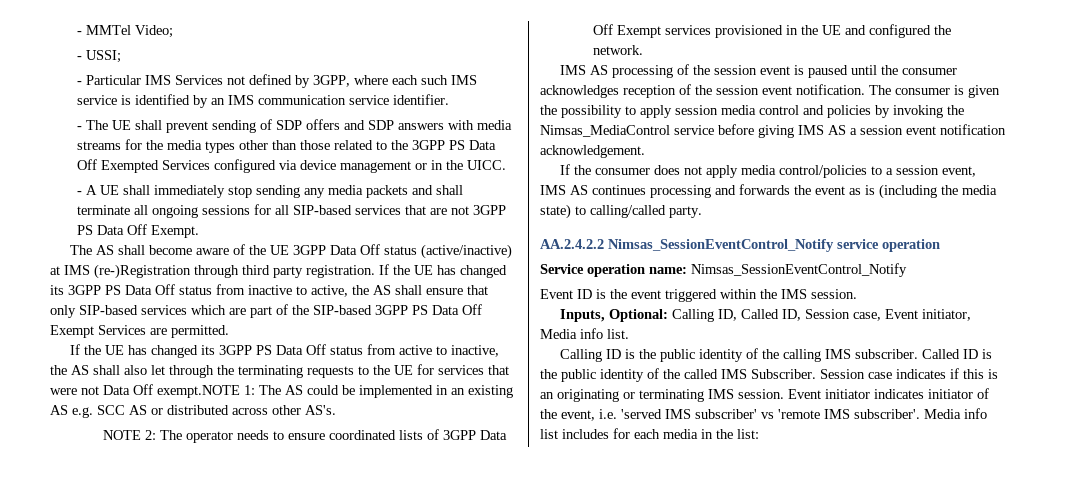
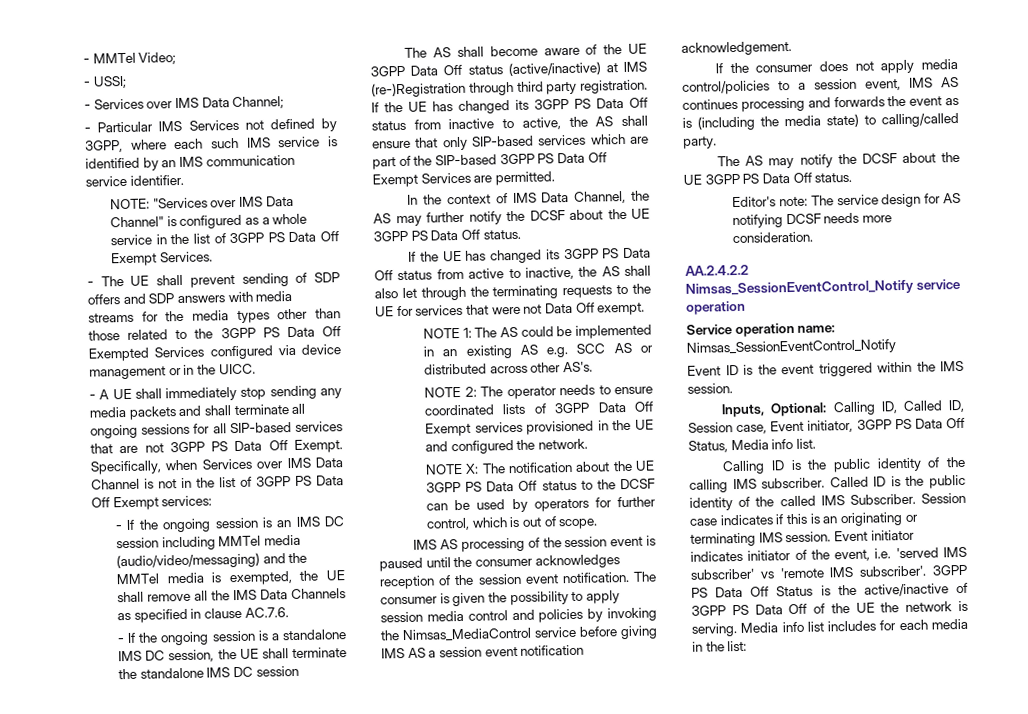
(121, 56) none -> [84,96,285,110] // - Services over IMS Data Channel;
(449, 99) none -> [110,195,294,210] [110,213,308,229] [110,231,339,246] [111,251,213,267] // NOTE: "Services over IMS Data Channel" is configured as a whole service in the list of 3GPP PS Data Off Exempt Services.
(199, 231) none -> [90,457,344,475] [91,475,344,490] [91,495,213,511] [115,516,345,533] [116,534,301,551] [116,552,308,570] [116,570,345,586] [117,588,346,603] [117,607,289,623] [117,629,348,646] [118,647,347,663] [118,665,299,680] Specifically, when Services over IMS Data Channel is not in the list of 3GPP PS Data Off Exempt services: // - If the ongoing session is an IMS DC session including MMTel media (audio/video/messaging) and the MMTel media is exempted, the UE shall remove all the IMS Data Channels as specified in clause AC.7.6. // - If the ongoing session is a standalone IMS DC session, the UE shall terminate the standalone IMS DC session
(229, 331) none -> [407,190,650,205] [373,208,650,227] [373,229,521,242] // In the context of IMS Data Channel, the AS may further notify the DCSF about the UE 3GPP PS Data Off status.
[157,385,240,398] exempt.NOTE -> [597,302,646,316] [423,327,461,339] exempt. // NOTE
(644, 50) none -> [425,460,655,475] [426,478,656,493] [426,496,656,513] [426,516,599,531] // NOTE X: The notification about the UE 3GPP PS Data Off status to the DCSF can be used by operators for further control, which is out of scope.
(702, 212) none -> [717,151,960,169] [683,172,853,185] [732,192,961,208] [732,212,892,229] [732,231,814,244] // The AS may notify the DCSF about the UE 3GPP PS Data Off status. // Editor's note: The service design for AS notifying DCSF needs more consideration.
(971, 315) none -> [856,417,965,430] [688,440,728,453] 3GPP PS Data Off Status,
(920, 414) none -> [932,564,967,576] [691,582,968,598] [691,600,968,616] [691,623,738,637] 3GPP PS Data Off Status is the active/inactive of 3GPP PS Data Off of the UE the network is serving.

